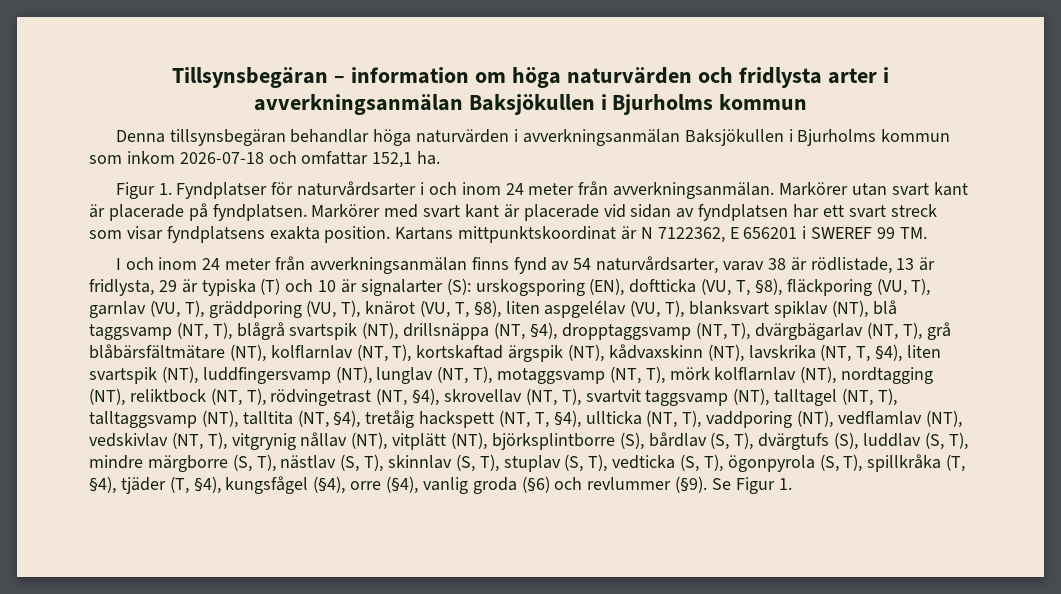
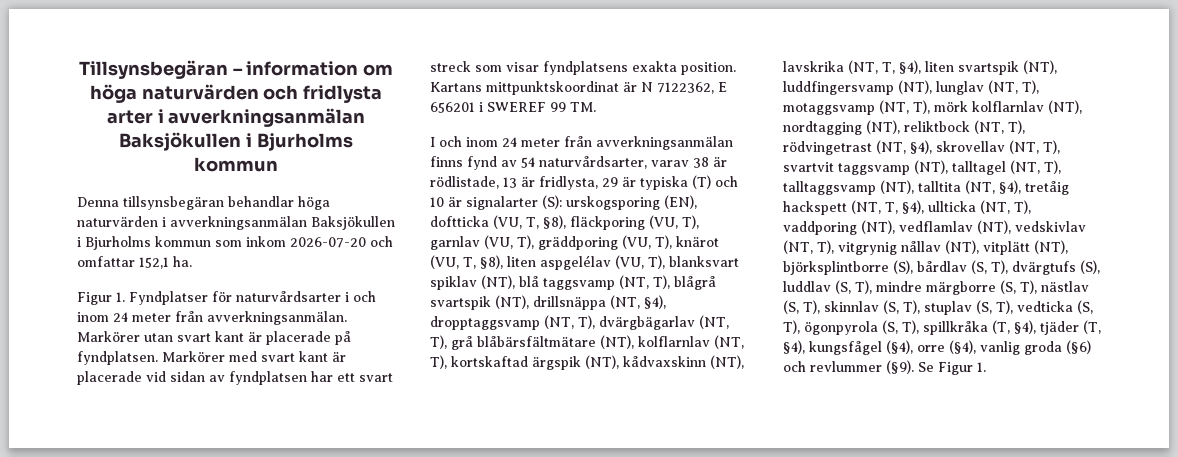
[179,152,264,164] 2026-07-18 -> [290,237,366,248] 2026-07-20

